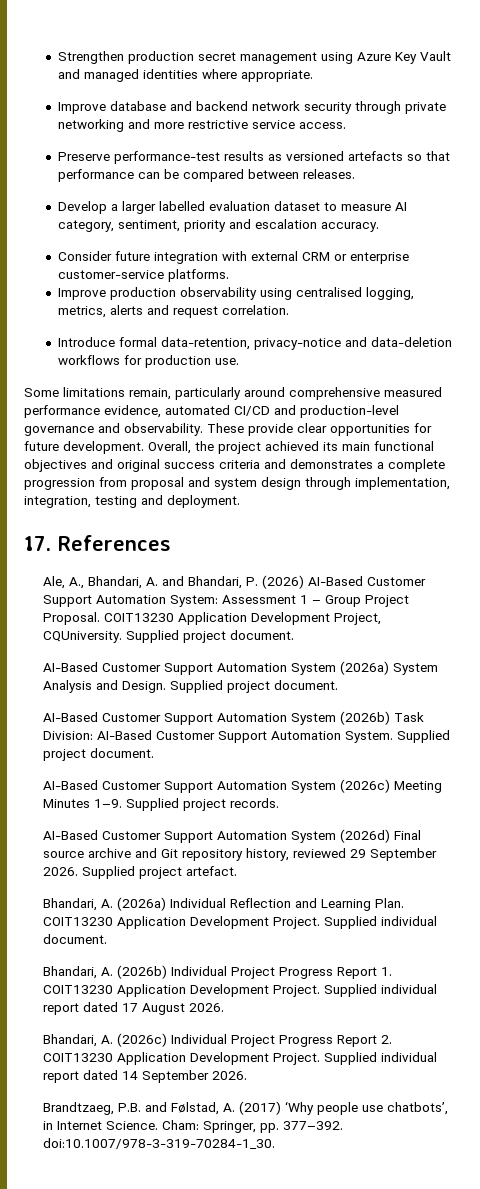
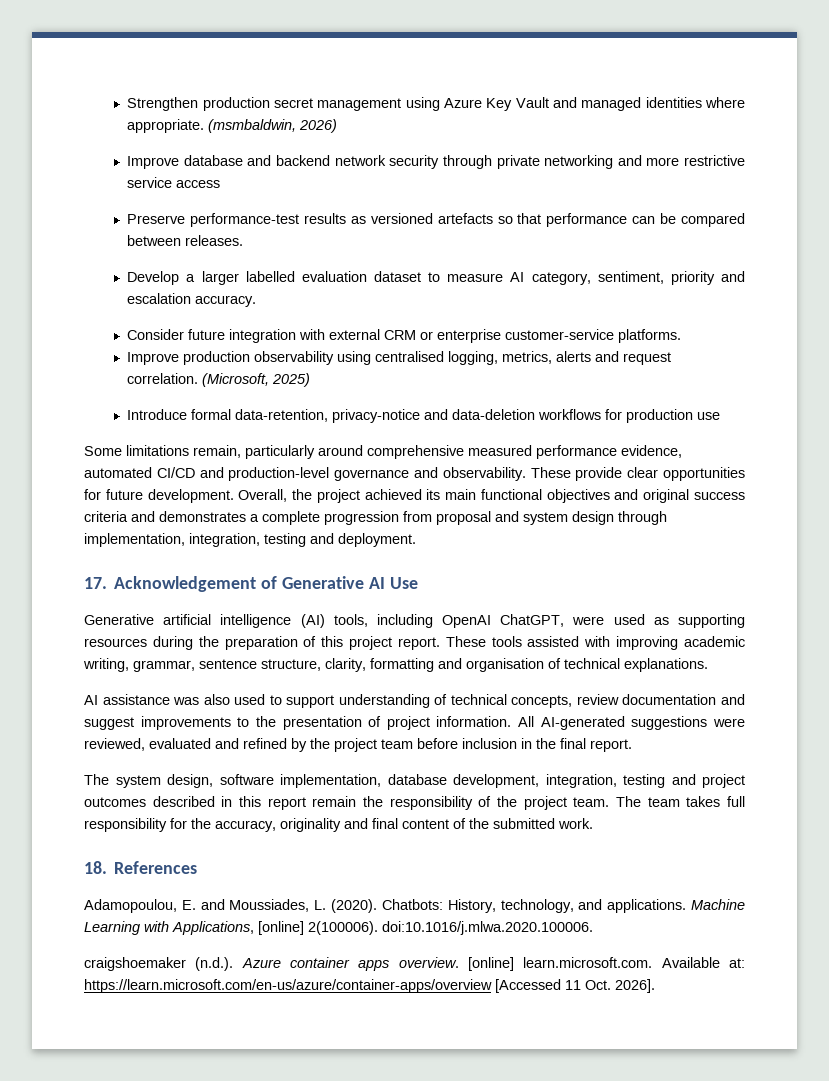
(313, 76) none -> [208,119,338,133] (msmbaldwin, 2026)
[298,122,346,129] access. -> [176,180,221,188] access
(289, 310) none -> [202,373,311,387] (Microsoft, 2025)
[214,358,239,365] use. -> [697,412,721,420] use
[57,535,171,551] [42,575,426,589] [42,595,409,607] [42,612,381,625] [42,630,294,643] [42,661,438,675] [42,680,338,693] [42,711,424,725] [42,730,450,743] [42,748,154,761] [42,779,442,793] [42,798,279,811] [42,829,421,843] [42,848,437,861] [42,866,237,879] [42,897,404,911] [42,916,437,929] [42,934,107,944] [42,965,392,979] [42,984,437,997] [42,1002,224,1015] [42,1033,392,1047] [42,1052,437,1065] [42,1070,247,1083] [42,1101,448,1115] [42,1120,343,1133] [42,1138,275,1149] References // Ale, A., Bhandari, A. and Bhandari, P. (2026) AI-Based Customer Support Automation System: Assessment 1 – Group Project Proposal. COIT13230 Application Development Project, CQUniversity. Supplied project document. // AI-Based Customer Support Automation System (2026a) System Analysis and Design. Supplied project document. // AI-Based Customer Support Automation System (2026b) Task Division: AI-Based Customer Support Automation System. Supplied project document. // AI-Based Customer Support Automation System (2026c) Meeting Minutes 1–9. Supplied project records. // AI-Based Customer Support Automation System (2026d) Final source archive and Git repository history, reviewed 29 September 2026. Supplied project artefact. // Bhandari, A. (2026a) Individual Reflection and Learning Plan. COIT13230 Application Development Project. Supplied individual document. // Bhandari, A. (2026b) Individual Project Progress Report 1. COIT13230 Application Development Project. Supplied individual report dated 17 August 2026. // Bhandari, A. (2026c) Individual Project Progress Report 2. COIT13230 Application Development Project. Supplied individual report dated 14 September 2026. // Brandtzaeg, P.B. and Følstad, A. (2017) ‘Why people use chatbots’, in Internet Science. Cham: Springer, pp. 377–392. doi:10.1007/978-3-319-70284-1_30. -> [114,576,418,592] [84,614,745,628] [84,636,745,650] [83,658,708,672] [84,694,746,708] [84,716,745,730] [84,738,632,752] [84,774,745,788] [84,796,745,810] [84,818,593,832] [84,861,198,874] [84,899,745,913] [84,921,593,935] [84,957,745,971] [84,979,655,993] Acknowledgement of Generative AI Use // Generative artificial intelligence (AI) tools, including OpenAI ChatGPT, were used as supporting resources during the preparation of this project report. These tools assisted with improving academic writing, grammar, sentence structure, clarity, formatting and organisation of technical explanations. // AI assistance was also used to support understanding of technical concepts, review documentation and suggest improvements to the presentation of project information. All AI-generated suggestions were reviewed, evaluated and refined by the project team before inclusion in the final report. // The system design, software implementation, database development, integration, testing and project outcomes described in this report remain the responsibility of the project team. The team takes full responsibility for the accuracy, originality and final content of the submitted work. // 18. References // Adamopoulou, E. and Moussiades, L. (2020). Chatbots: History, technology, and applications. Machine Learning with Applications, [online] 2(100006). doi:10.1016/j.mlwa.2020.100006. // craigshoemaker (n.d.). Azure container apps overview. [online] learn.microsoft.com. Available at: https://learn.microsoft.com/en-us/azure/container-apps/overview [Accessed 11 Oct. 2026].

